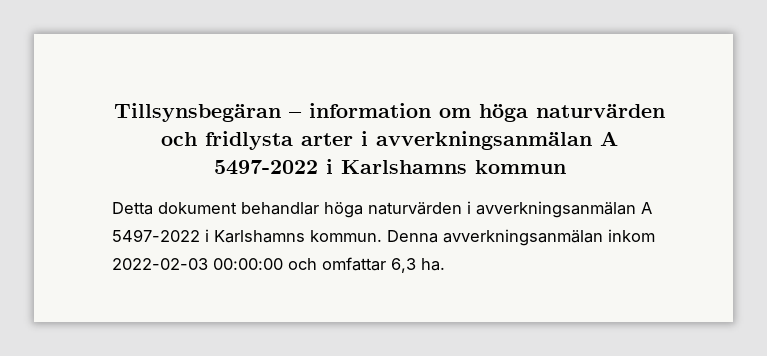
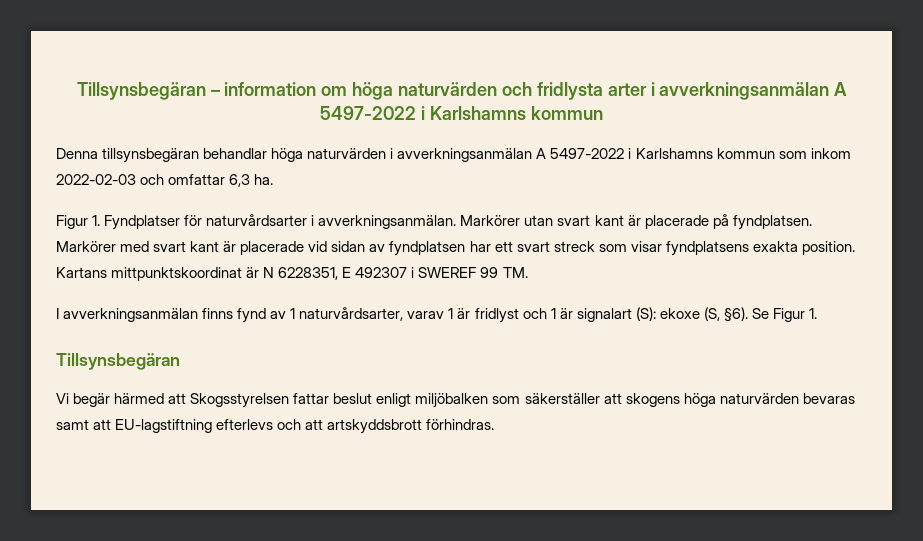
[112,202,237,215] Detta dokument -> [56,148,200,163] Denna tillsynsbegäran
[310,229,603,246] kommun. Denna avverkningsanmälan -> [716,148,807,159] kommun som
[213,258,283,270] 00:00:00 -> (136, 179) none
(445, 264) none -> [56,214,812,230] [56,241,855,256] [56,267,528,281] [56,307,818,323] [56,353,180,370] [56,393,855,408] [56,419,495,434] // Figur 1. Fyndplatser för naturvårdsarter i avverkningsanmälan. Markörer utan svart kant är placerade på fyndplatsen. Markörer med svart kant är placerade vid sidan av fyndplatsen har ett svart streck som visar fyndplatsens exakta position. Kartans mittpunktskoordinat är N 6228351, E 492307 i SWEREF 99 TM. // I avverkningsanmälan finns fynd av 1 naturvårdsarter, varav 1 är fridlyst och 1 är signalart (S): ekoxe (S, §6). Se Figur 1. // Tillsynsbegäran // Vi begär härmed att Skogsstyrelsen fattar beslut enligt miljöbalken som säkerställer att skogens höga naturvärden bevaras samt att EU-lagstiftning efterlevs och att artskyddsbrott förhindras.

